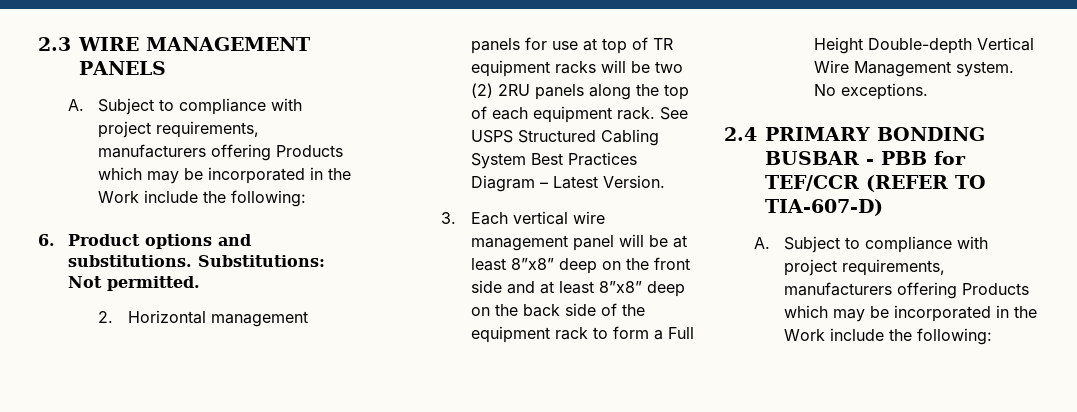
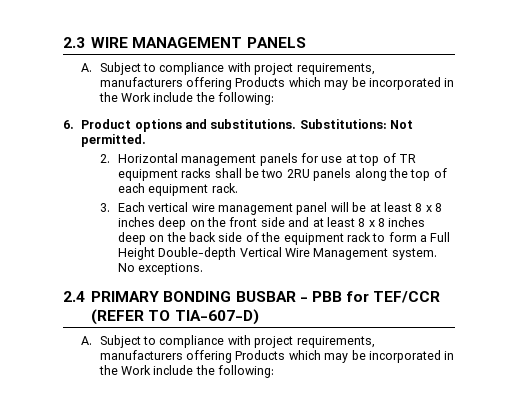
[601,60,627,73] will -> [214,168,242,178] shall
[471,83,494,98] (2) -> (284, 173) none
[660,107,689,120] [471,129,660,146] [471,152,638,169] [471,175,666,192] See USPS Structured Cabling System Best Practices Diagram – Latest Version. -> (238, 188) none
[511,258,555,270] 8”x8” -> [415,203,443,212] [117,217,155,227] 8 x 8 inches
[599,281,643,293] 8”x8” -> [358,217,426,227] 8 x 8 inches

